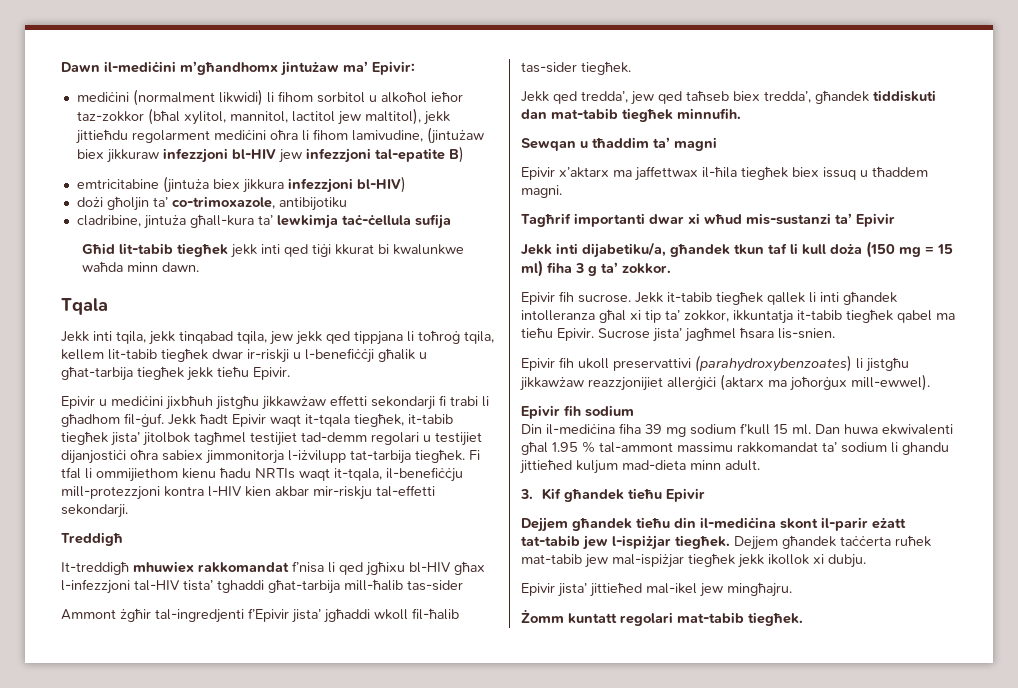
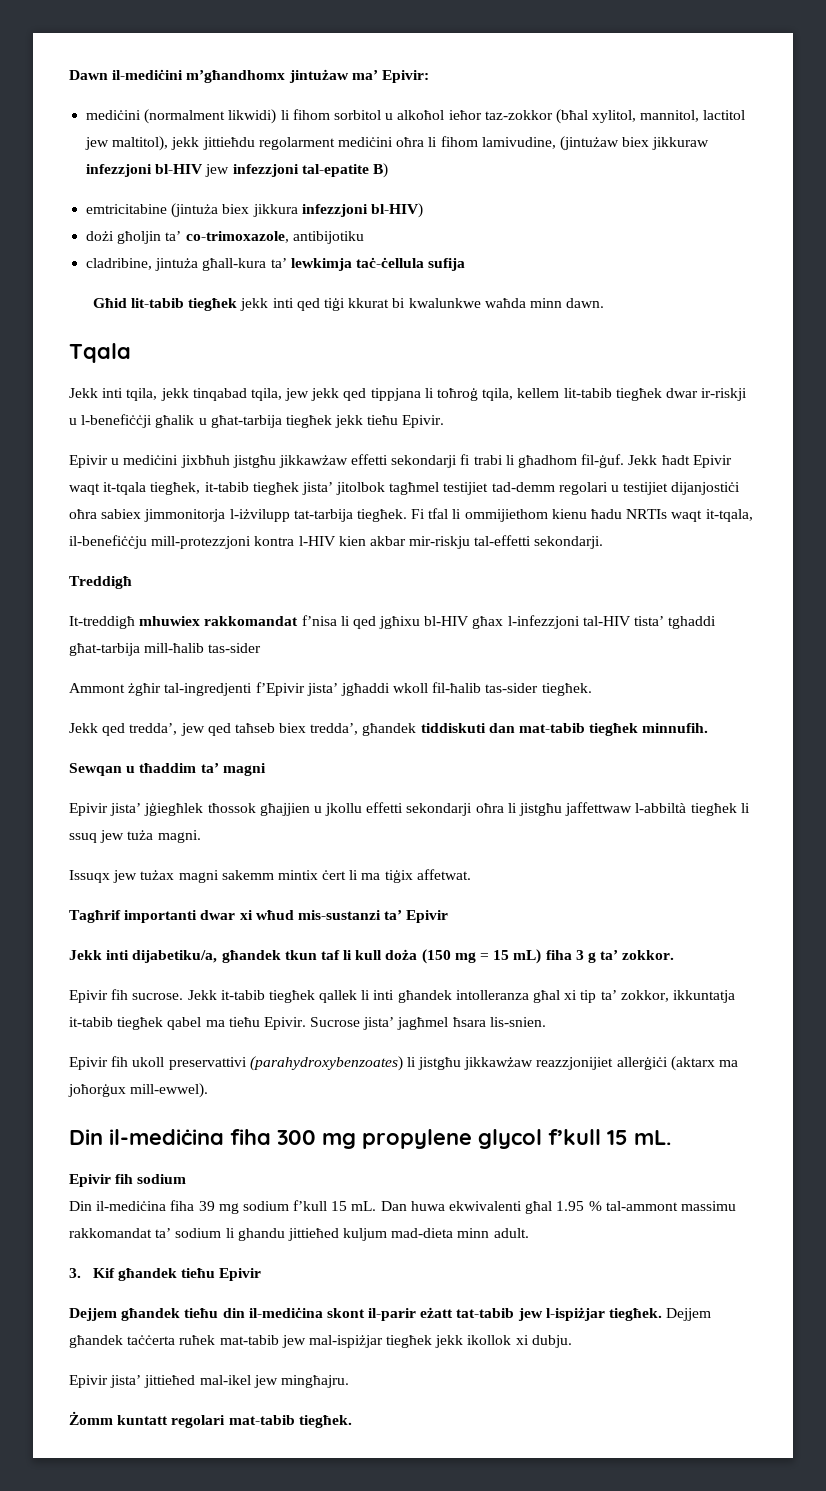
[559,166,928,181] [521,185,562,198] x’aktarx ma jaffettwax il-ħila tiegħek biex issuq u tħaddem magni. -> [110,802,750,816] [69,830,201,843] [69,869,471,883] jista’ jġiegħlek tħossok għajjien u jkollu effetti sekondarji oħra li jistgħu jaffettwaw l-abbiltà tiegħek li ssuq jew tuża magni. // Issuqx jew tużax magni sakemm mintix ċert li ma tiġix affetwat.
[521,260,543,277] ml) -> [513,949,542,964] mL)
(930, 382) none -> [69,1129,671,1149] // Din il-mediċina fiha 300 mg propylene glycol f’kull 15 mL.
[792,424,811,435] ml. -> [351,1201,377,1211] mL.

